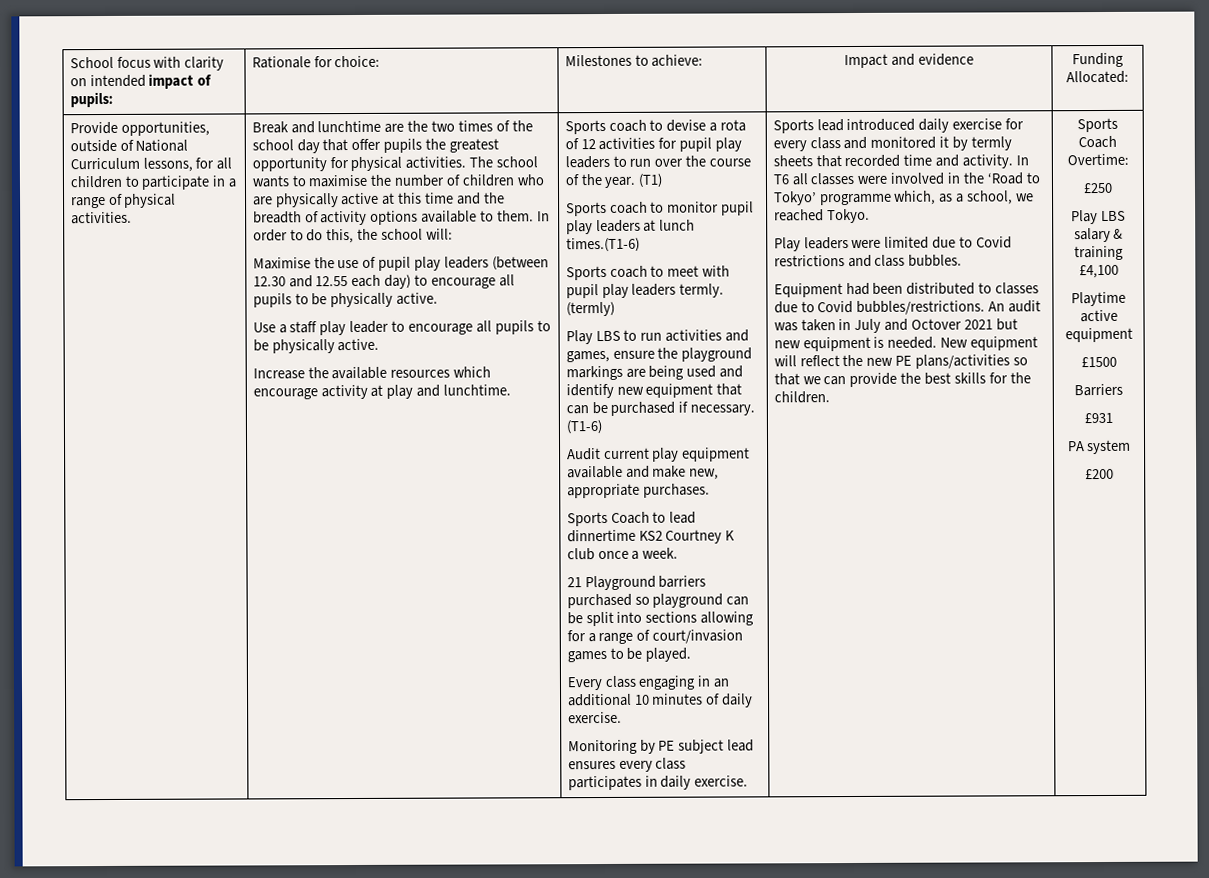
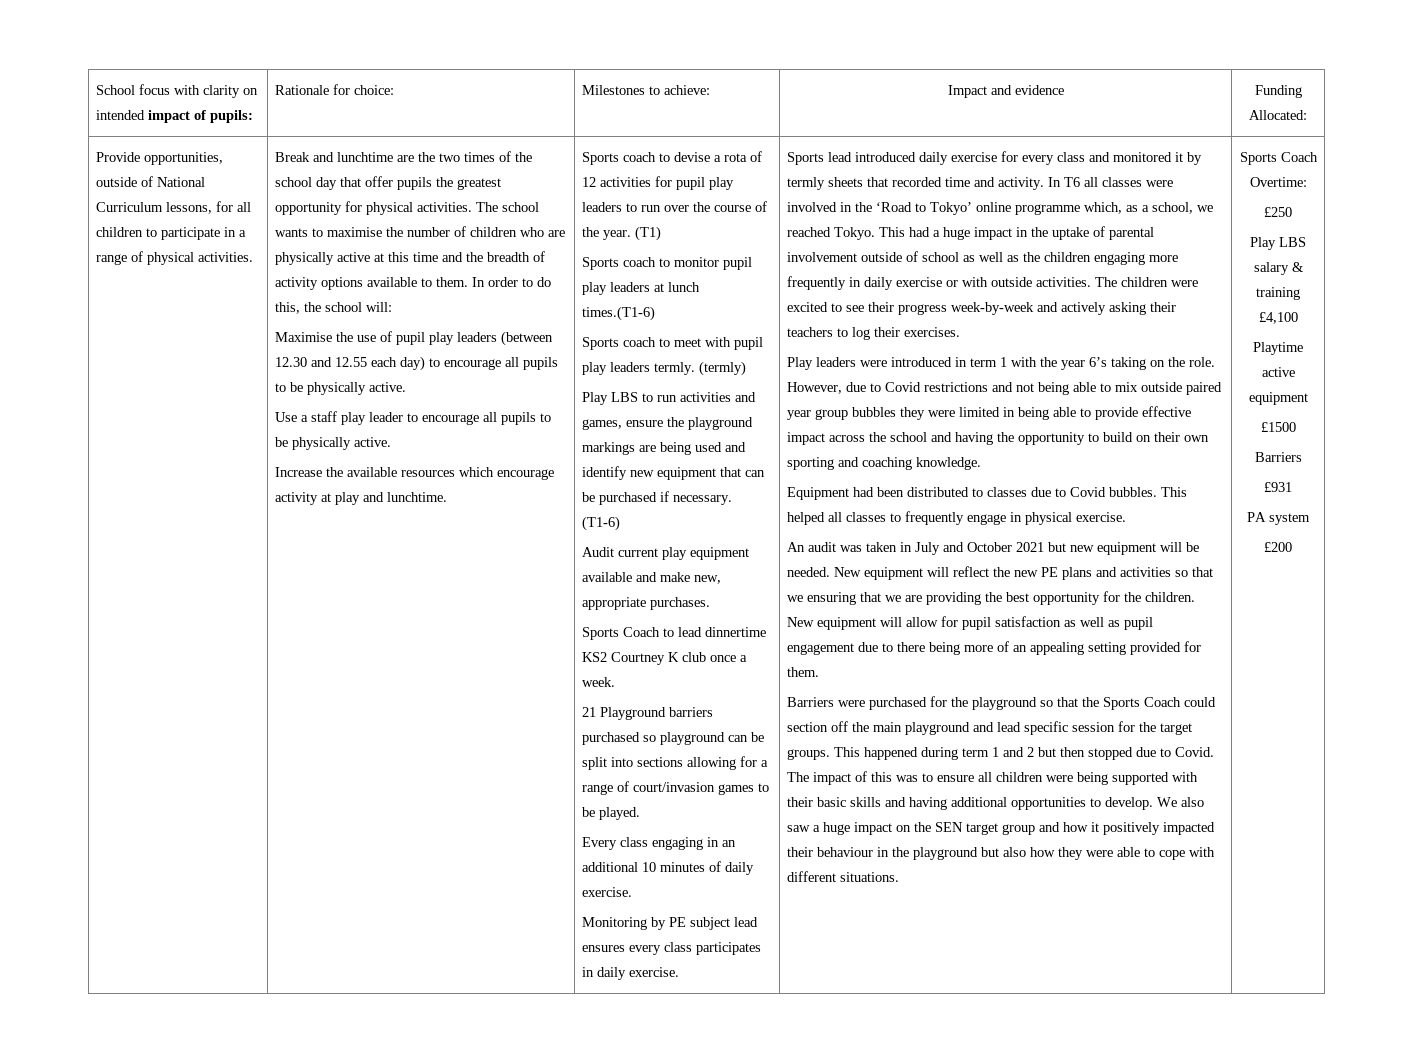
(817, 198) none -> [976,202,1012,212] online
[773,236,930,252] // Play leaders were limited -> [879,226,1155,240] [787,251,1179,265] [787,276,1199,290] [787,302,1177,315] [787,327,961,340] [787,357,1216,370] [787,382,843,394] This had a huge impact in the uptake of parental involvement outside of school as well as the children engaging more frequently in daily exercise or with outside activities. The children were excited to see their progress week-by-week and actively asking their teachers to log their exercises. // Play leaders were introduced in term 1 with the year 6’s taking on the role. However,
[874,254,963,267] class bubbles. -> [1016,382,1223,395] [787,406,1192,420] [787,432,1210,445] [787,457,982,470] not being able to mix outside paired year group bubbles they were limited in being able to provide effective impact across the school and having the opportunity to build on their own sporting and coaching knowledge.
[856,300,986,315] bubbles/restrictions. -> [1109,487,1188,497] [787,511,1127,525] bubbles. This helped all classes to frequently engage in physical exercise. //
[911,318,963,330] Octover -> [967,542,1013,552] October
[873,336,885,348] is -> [1160,542,1200,552] will be
[915,354,1029,369] [773,372,898,388] plans/activities so that we can provide -> [1062,567,1214,580] [787,592,982,605] plans and activities so that we ensuring that we are providing
[954,372,987,384] skills -> [1033,592,1101,605] opportunity
(830, 397) none -> [787,616,1154,630] [787,641,1202,655] [787,667,820,677] [787,696,1217,710] [787,721,1193,735] [787,747,1215,760] [787,771,1199,785] [787,797,1205,810] [787,822,1216,835] [787,847,1216,860] [787,871,900,882] New equipment will allow for pupil satisfaction as well as pupil engagement due to there being more of an appealing setting provided for them. // Barriers were purchased for the playground so that the Sports Coach could section off the main playground and lead specific session for the target groups. This happened during term 1 and 2 but then stopped due to Covid. The impact of this was to ensure all children were being supported with their basic skills and having additional opportunities to develop. We also saw a huge impact on the SEN target group and how it positively impacted their behaviour in the playground but also how they were able to cope with different situations.

